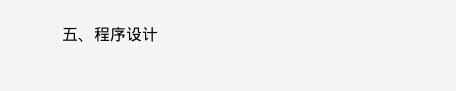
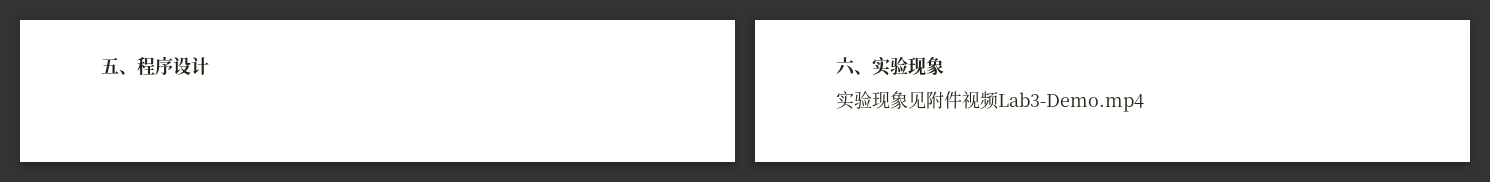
(158, 34) none -> [836,57,944,76] [836,91,1144,112] // 六、实验现象 // 实验现象见附件视频Lab3-Demo.mp4

